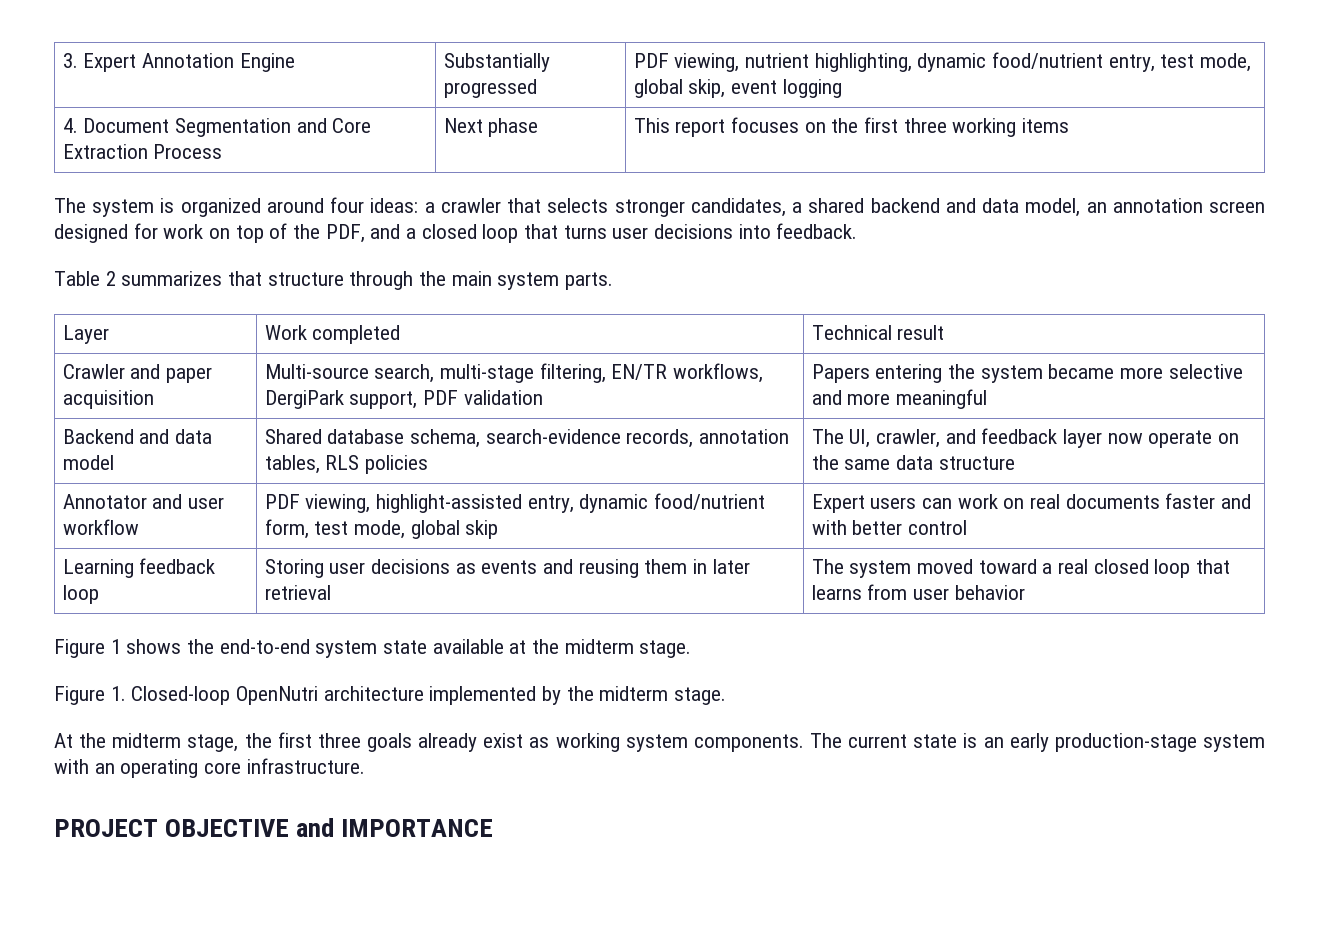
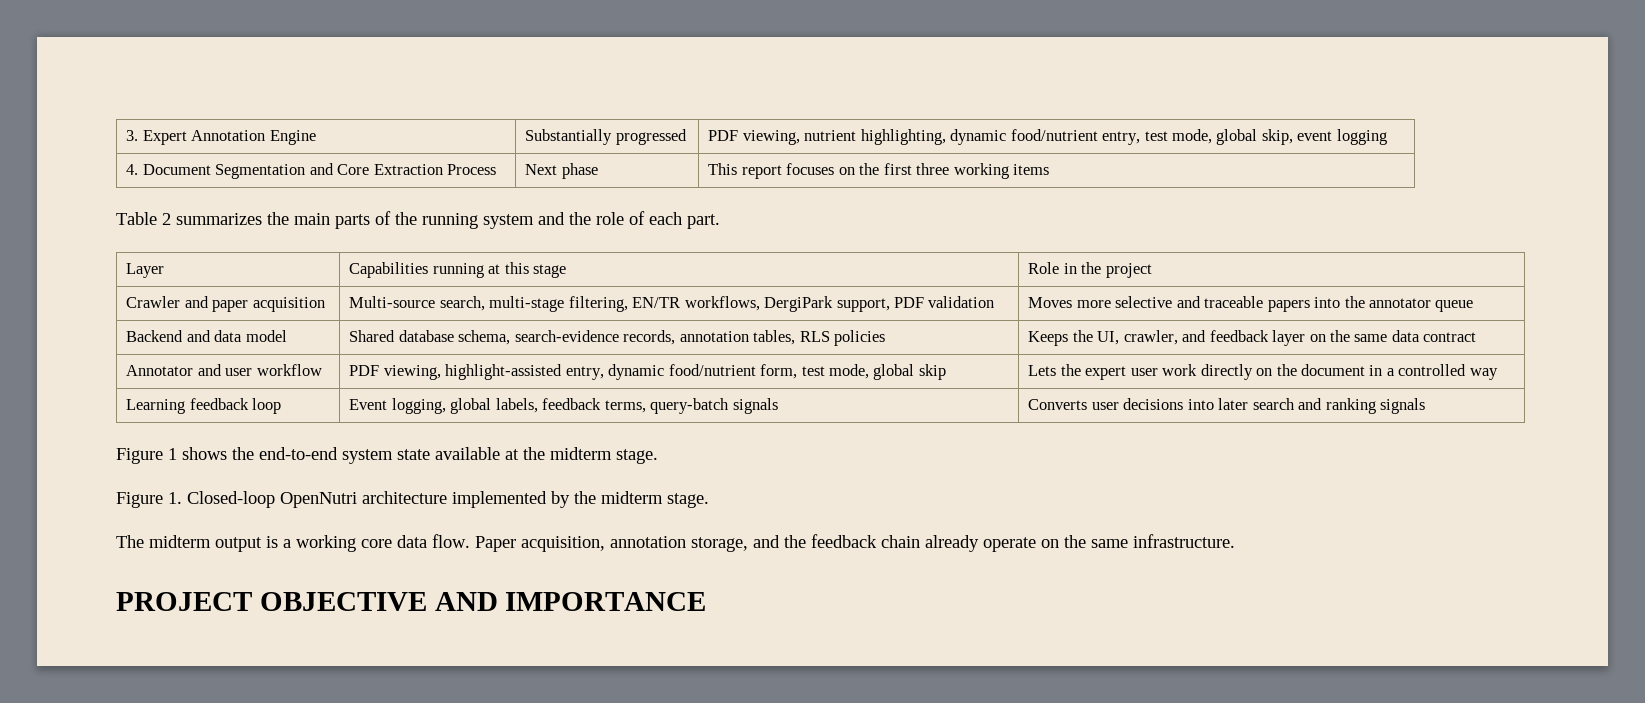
[54,197,1265,217] [54,223,858,243] [54,271,614,290] [62,325,109,344] [264,325,401,344] [811,325,945,340] The system is organized around four ideas: a crawler that selects stronger candidates, a shared backend and data model, an annotation screen designed for work on top of the PDF, and a closed loop that turns user decisions into feedback. // Table 2 summarizes that structure through the main system parts. // Layer | Work completed | Technical result -> [116,211,720,229] [126,263,165,278] [349,262,567,278] [1028,262,1152,278] Table 2 summarizes the main parts of the running system and the role of each part. // Layer | Capabilities running at this stage | Role in the project
[811,364,1243,383] [811,389,987,409] Papers entering the system became more selective and more meaningful -> [1028,296,1474,312] Moves more selective and traceable papers into the annotator queue
[811,429,844,444] The -> [1028,330,1093,346] Keeps the
[1107,430,1213,448] now operate -> (1306, 338) none
[938,456,1015,470] structure -> [1423,332,1477,342] contract
[811,493,1251,513] [811,520,967,535] [62,558,216,578] [62,585,99,604] [264,559,750,578] [264,585,331,600] [811,559,1230,578] [811,584,1025,600] Expert users can work on real documents faster and with better control // Learning feedback loop | Storing user decisions as events and reusing them in later retrieval | The system moved toward a real closed loop that learns from user behavior -> [1028,364,1498,380] [126,398,282,414] [349,398,778,414] [1028,398,1425,414] Lets the expert user work directly on the document in a controlled way // Learning feedback loop | Event logging, global labels, feedback terms, query-batch signals | Converts user decisions into later search and ranking signals
[54,732,1265,752] [54,759,242,778] At the midterm stage, the first three goals already exist as working system components. The current state is an early production-stage system with an operating core -> [116,534,1128,552] The midterm output is a working core data flow. Paper acquisition, annotation storage, and the feedback chain already operate on the same
[296,818,335,837] and -> [434,592,498,611] AND

